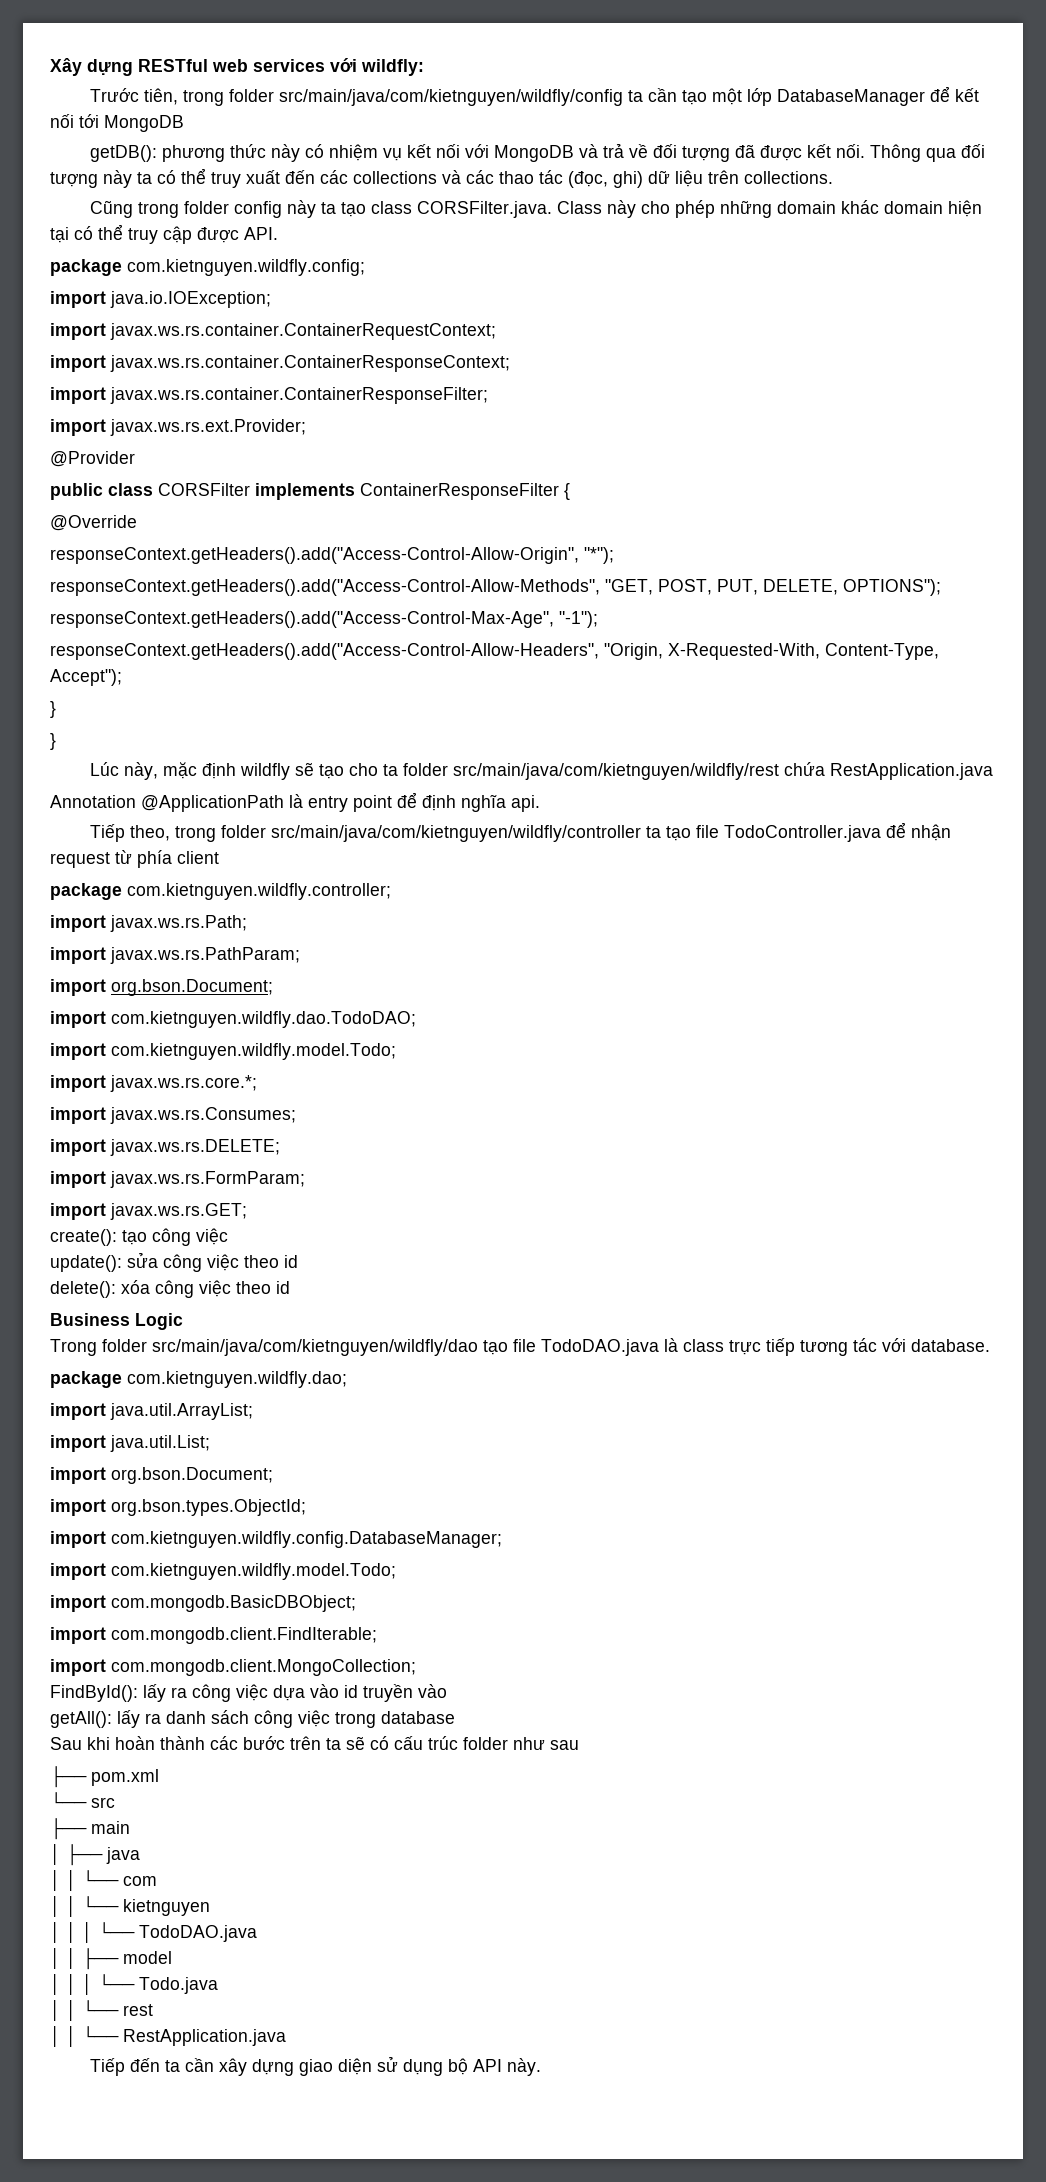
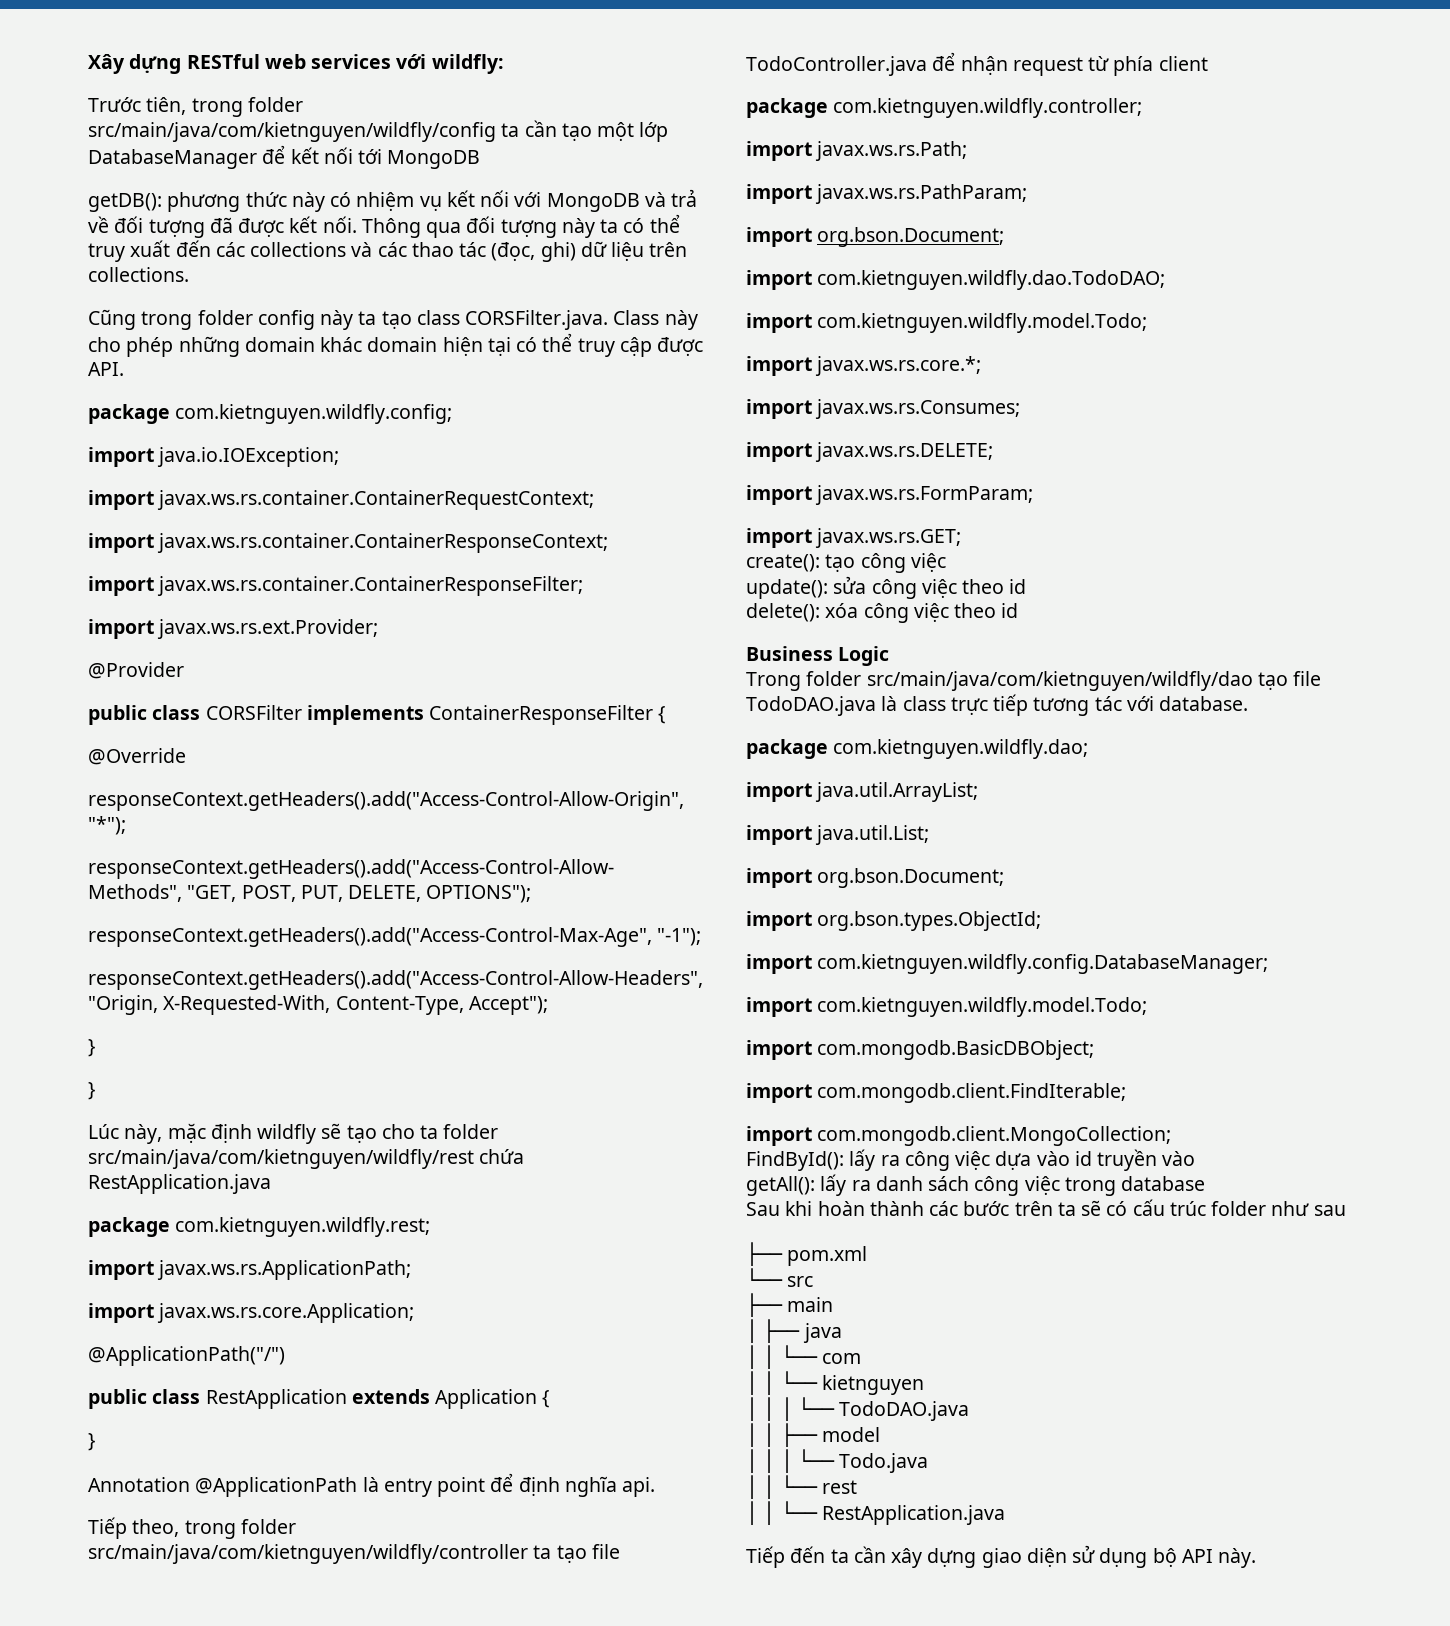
(993, 771) none -> [88,1217,431,1237] [88,1260,412,1280] [88,1303,415,1323] [88,1346,285,1366] [88,1389,550,1409] [88,1433,95,1451] // package com.kietnguyen.wildfly.rest; // import javax.ws.rs.ApplicationPath; // import javax.ws.rs.core.Application; // @ApplicationPath("/") // public class RestApplication extends Application { // }

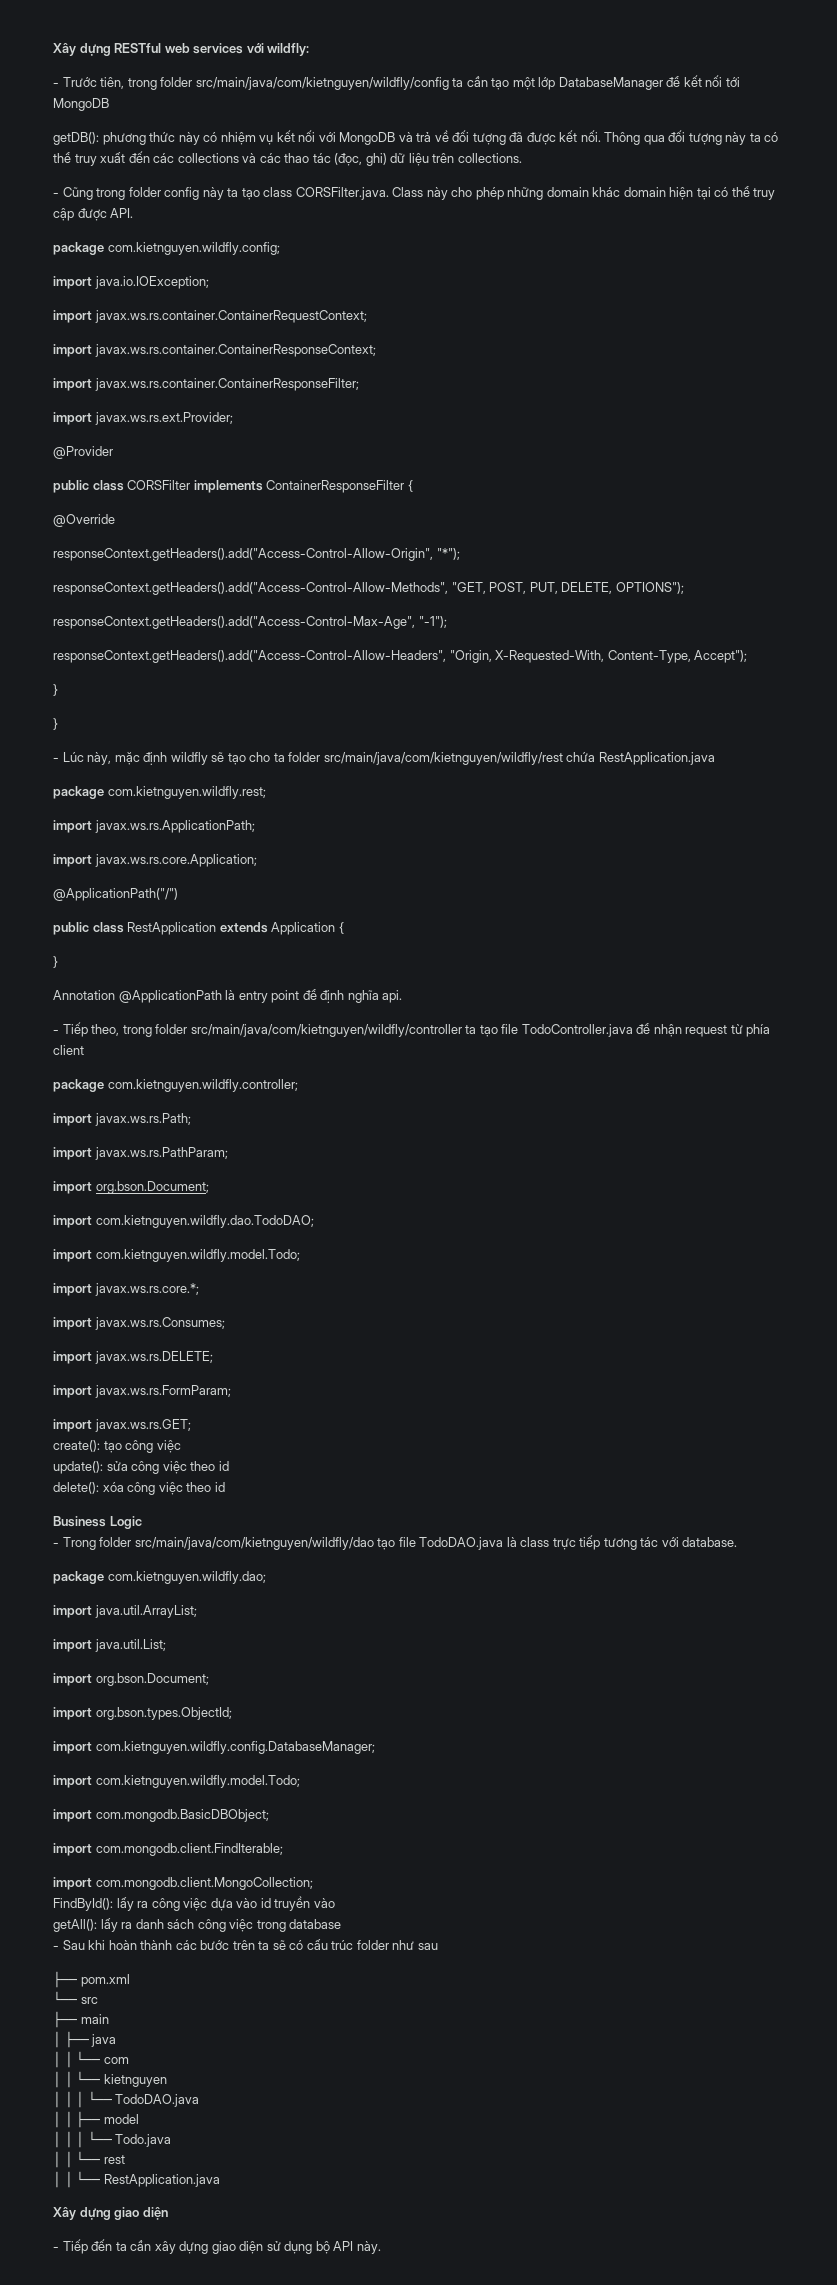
(504, 64) none -> [53,82,59,87] -
(189, 274) none -> [53,192,59,197] -
(95, 1091) none -> [53,757,59,762] -
(656, 1487) none -> [53,1029,59,1034] -
(890, 656) none -> [53,1542,59,1547] -
(1206, 1183) none -> [53,1945,59,1950] -
(1005, 1515) none -> [53,2207,168,2220] [53,2246,59,2251] Xây dựng giao diện // -

